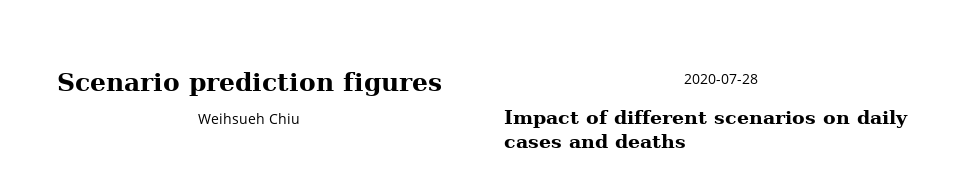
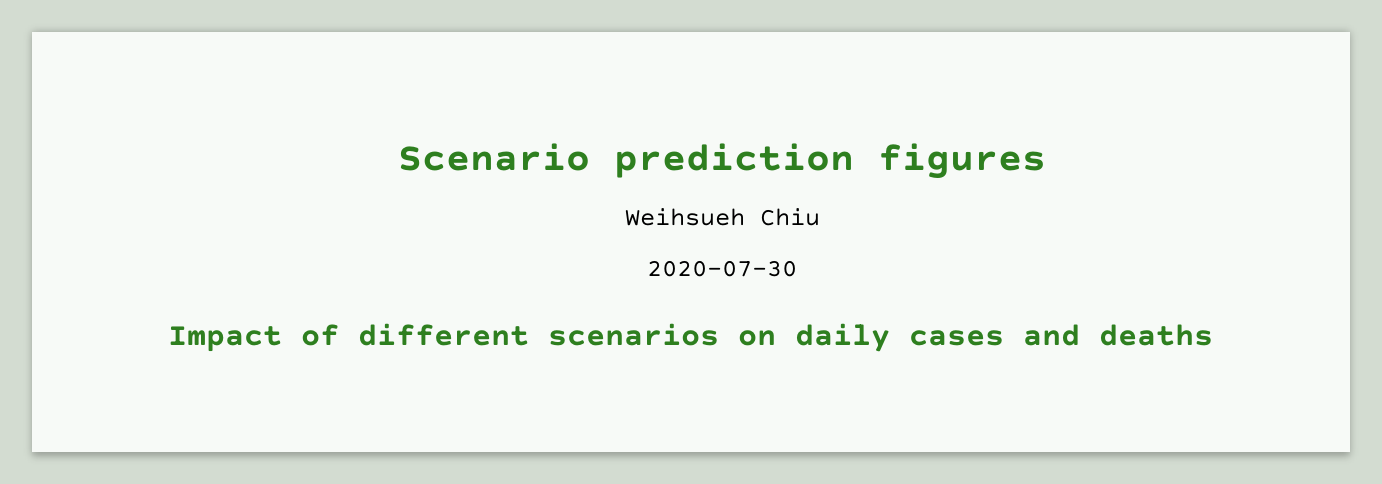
[684,74,758,84] 2020-07-28 -> [647,260,797,277] 2020-07-30

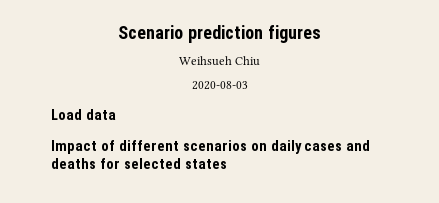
[647,260,797,277] 2020-07-30 -> [191,81,248,90] [51,109,116,120] 2020-08-03 // Load data
(1213, 335) none -> [99,158,227,169] for selected states

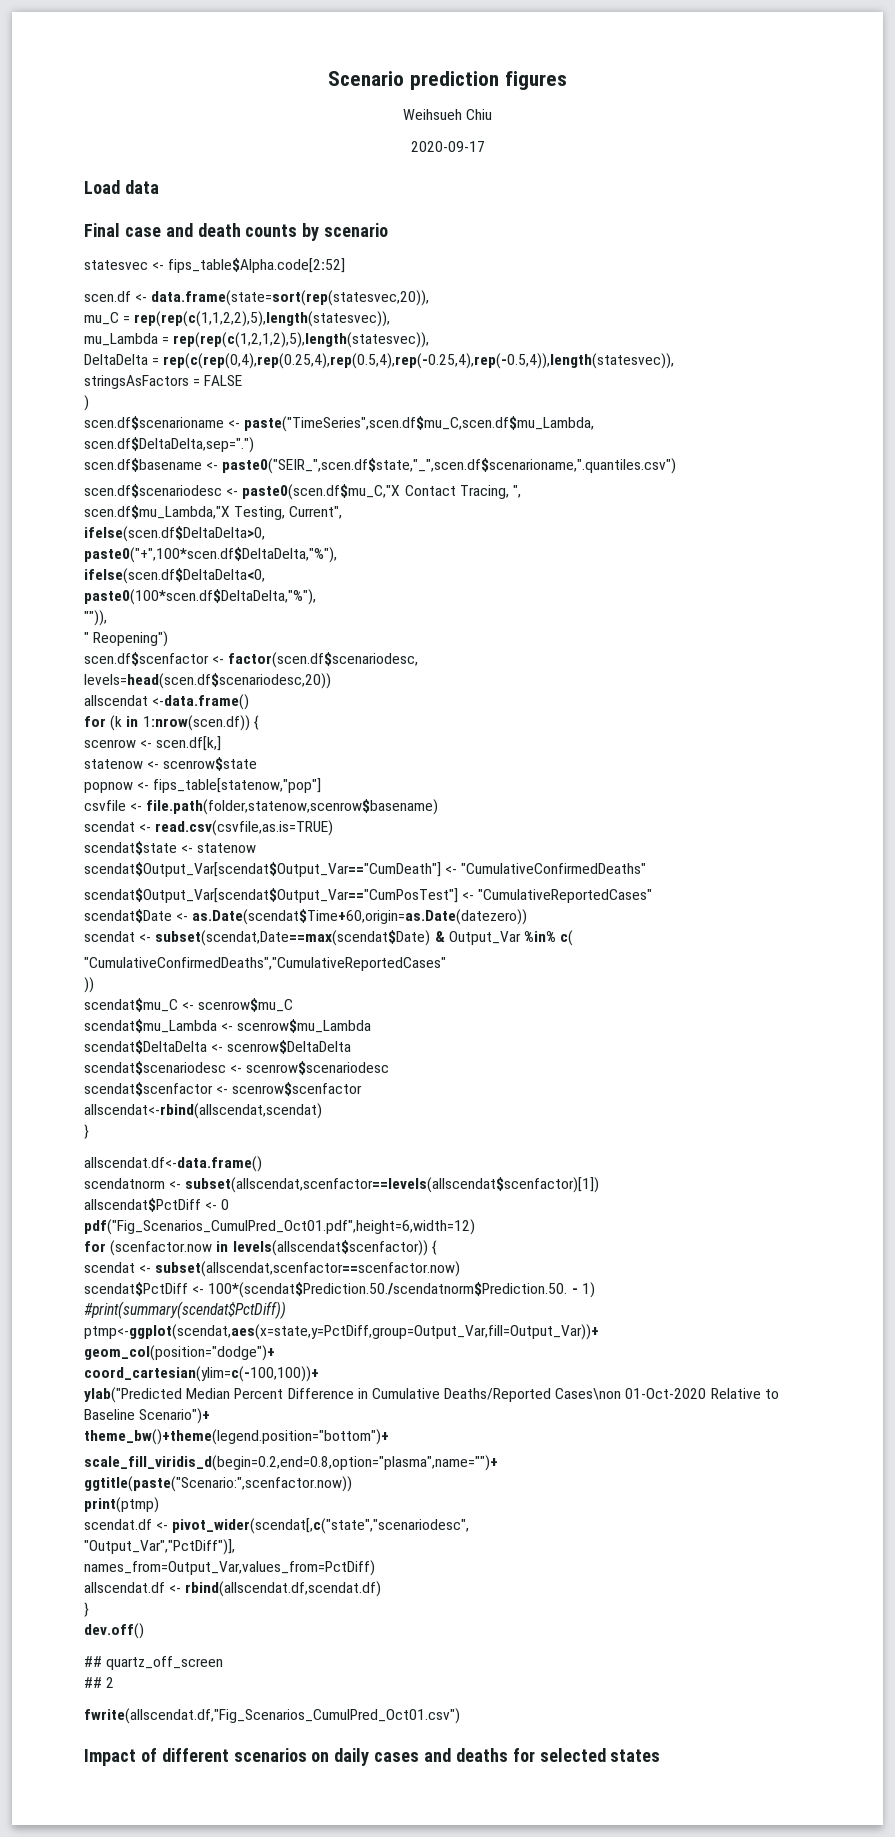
[191,81,248,90] 2020-08-03 -> [410,141,485,152] 2020-09-17
(116, 114) none -> [84,223,389,241] [84,258,346,273] [84,290,430,306] [84,311,391,327] [84,332,430,348] [84,353,675,369] [84,375,243,389] [84,395,89,411] [84,416,595,432] [84,437,254,453] [84,458,677,474] [84,484,521,500] [84,505,343,520] [84,526,265,542] [84,547,337,563] [84,568,265,584] [84,589,316,605] [84,610,107,626] [84,631,169,647] [84,652,419,668] [84,673,331,689] [84,694,250,710] [84,715,259,731] [84,736,222,751] [84,757,258,771] [84,778,322,793] [84,799,439,815] [84,820,334,836] [84,841,257,855] [84,862,647,877] [84,888,653,903] [84,909,528,925] [84,930,574,946] [84,957,446,971] [84,977,94,993] [84,998,294,1012] [84,1019,372,1033] [84,1040,352,1054] [84,1061,390,1075] [84,1082,363,1096] [84,1103,322,1119] [84,1124,89,1139] [84,1156,262,1172] [84,1177,600,1193] [84,1198,230,1212] [84,1219,475,1235] [84,1240,437,1256] [84,1261,461,1277] [84,1282,595,1298] [84,1301,286,1319] [84,1324,599,1340] [84,1345,275,1361] [84,1366,319,1382] [84,1387,779,1403] [84,1408,211,1424] [84,1429,389,1445] [84,1455,498,1471] [84,1476,352,1492] [84,1497,159,1513] [84,1518,470,1534] [84,1539,235,1555] [84,1560,375,1576] [84,1581,382,1597] [84,1602,89,1617] [84,1623,144,1639] [84,1656,224,1670] [84,1677,115,1688] [84,1708,460,1724] // Final case and death counts by scenario // statesvec <- fips_table$Alpha.code[2:52] // scen.df <- data.frame(state=sort(rep(statesvec,20)), // mu_C = rep(rep(c(1,1,2,2),5),length(statesvec)), // mu_Lambda = rep(rep(c(1,2,1,2),5),length(statesvec)), // DeltaDelta = rep(c(rep(0,4),rep(0.25,4),rep(0.5,4),rep(-0.25,4),rep(-0.5,4)),length(statesvec)), // stringsAsFactors = FALSE // ) // scen.df$scenarioname <- paste("TimeSeries",scen.df$mu_C,scen.df$mu_Lambda, // scen.df$DeltaDelta,sep=".") // scen.df$basename <- paste0("SEIR_",scen.df$state,"_",scen.df$scenarioname,".quantiles.csv") // scen.df$scenariodesc <- paste0(scen.df$mu_C,"X Contact Tracing, ", // scen.df$mu_Lambda,"X Testing, Current", // ifelse(scen.df$DeltaDelta>0, // paste0("+",100*scen.df$DeltaDelta,"%"), // ifelse(scen.df$DeltaDelta<0, // paste0(100*scen.df$DeltaDelta,"%"), // "")), // " Reopening") // scen.df$scenfactor <- factor(scen.df$scenariodesc, // levels=head(scen.df$scenariodesc,20)) // allscendat <-data.frame() // for (k in 1:nrow(scen.df)) { // scenrow <- scen.df[k,] // statenow <- scenrow$state // popnow <- fips_table[statenow,"pop"] // csvfile <- file.path(folder,statenow,scenrow$basename) // scendat <- read.csv(csvfile,as.is=TRUE) // scendat$state <- statenow // scendat$Output_Var[scendat$Output_Var=="CumDeath"] <- "CumulativeConfirmedDeaths" // scendat$Output_Var[scendat$Output_Var=="CumPosTest"] <- "CumulativeReportedCases" // scendat$Date <- as.Date(scendat$Time+60,origin=as.Date(datezero)) // scendat <- subset(scendat,Date==max(scendat$Date) & Output_Var %in% c( // "CumulativeConfirmedDeaths","CumulativeReportedCases" // )) // scendat$mu_C <- scenrow$mu_C // scendat$mu_Lambda <- scenrow$mu_Lambda // scendat$DeltaDelta <- scenrow$DeltaDelta // scendat$scenariodesc <- scenrow$scenariodesc // scendat$scenfactor <- scenrow$scenfactor // allscendat<-rbind(allscendat,scendat) // } // allscendat.df<-data.frame() // scendatnorm <- subset(allscendat,scenfactor==levels(allscendat$scenfactor)[1]) // allscendat$PctDiff <- 0 // pdf("Fig_Scenarios_CumulPred_Oct01.pdf",height=6,width=12) // for (scenfactor.now in levels(allscendat$scenfactor)) { // scendat <- subset(allscendat,scenfactor==scenfactor.now) // scendat$PctDiff <- 100*(scendat$Prediction.50./scendatnorm$Prediction.50. - 1) // #print(summary(scendat$PctDiff)) // ptmp<-ggplot(scendat,aes(x=state,y=PctDiff,group=Output_Var,fill=Output_Var))+ // geom_col(position="dodge")+ // coord_cartesian(ylim=c(-100,100))+ // ylab("Predicted Median Percent Difference in Cumulative Deaths/Reported Cases\non 01-Oct-2020 Relative to Baseline Scenario")+ // theme_bw()+theme(legend.position="bottom")+ // scale_fill_viridis_d(begin=0.2,end=0.8,option="plasma",name="")+ // ggtitle(paste("Scenario:",scenfactor.now)) // print(ptmp) // scendat.df <- pivot_wider(scendat[,c("state","scenariodesc", // "Output_Var","PctDiff")], // names_from=Output_Var,values_from=PctDiff) // allscendat.df <- rbind(allscendat.df,scendat.df) // } // dev.off() // ## quartz_off_screen // ## 2 // fwrite(allscendat.df,"Fig_Scenarios_CumulPred_Oct01.csv")

